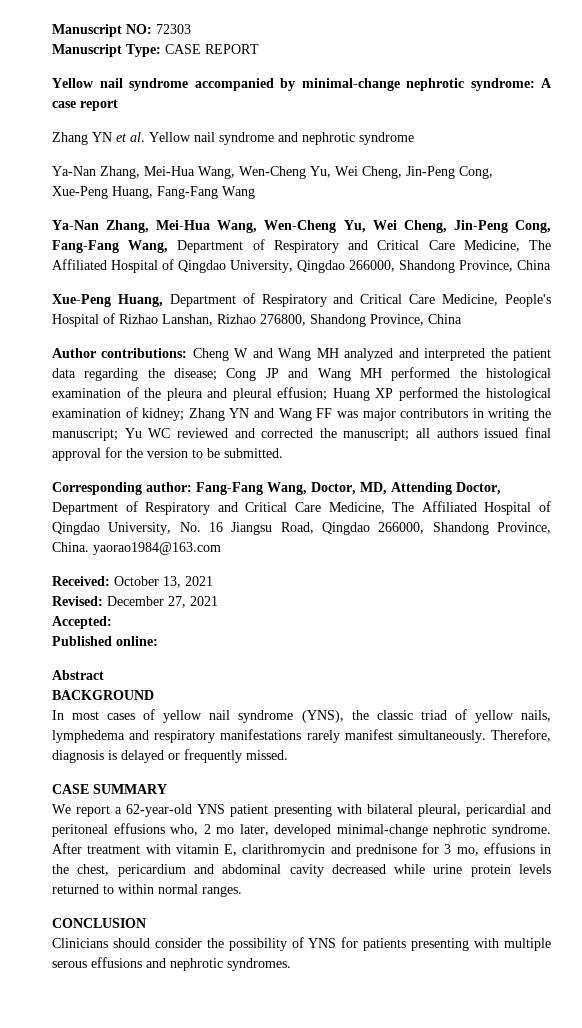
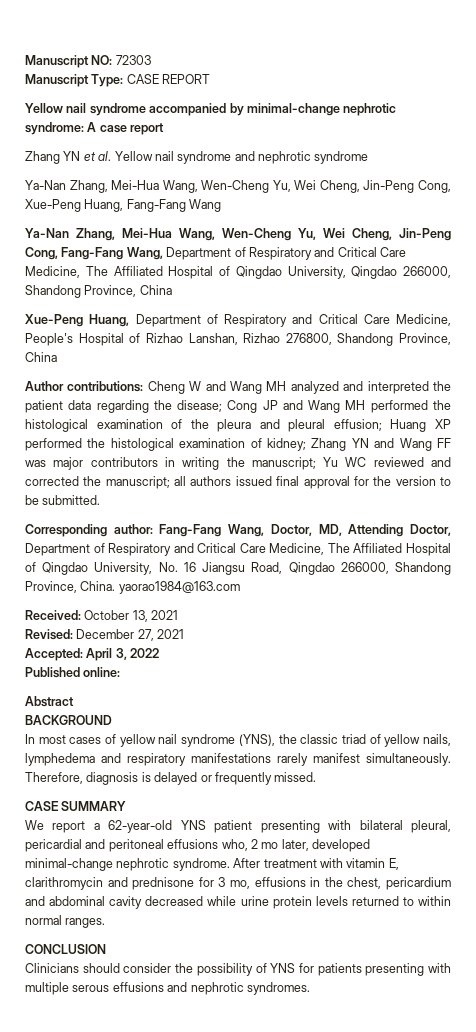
(112, 622) none -> [86,648,160,661] April 3, 2022

